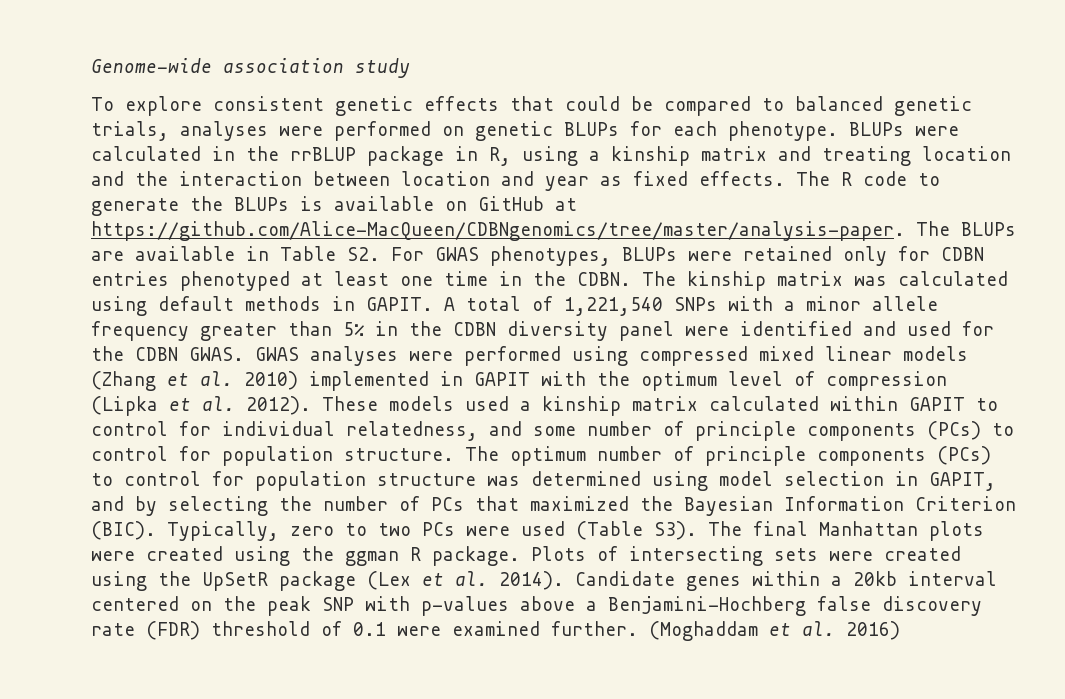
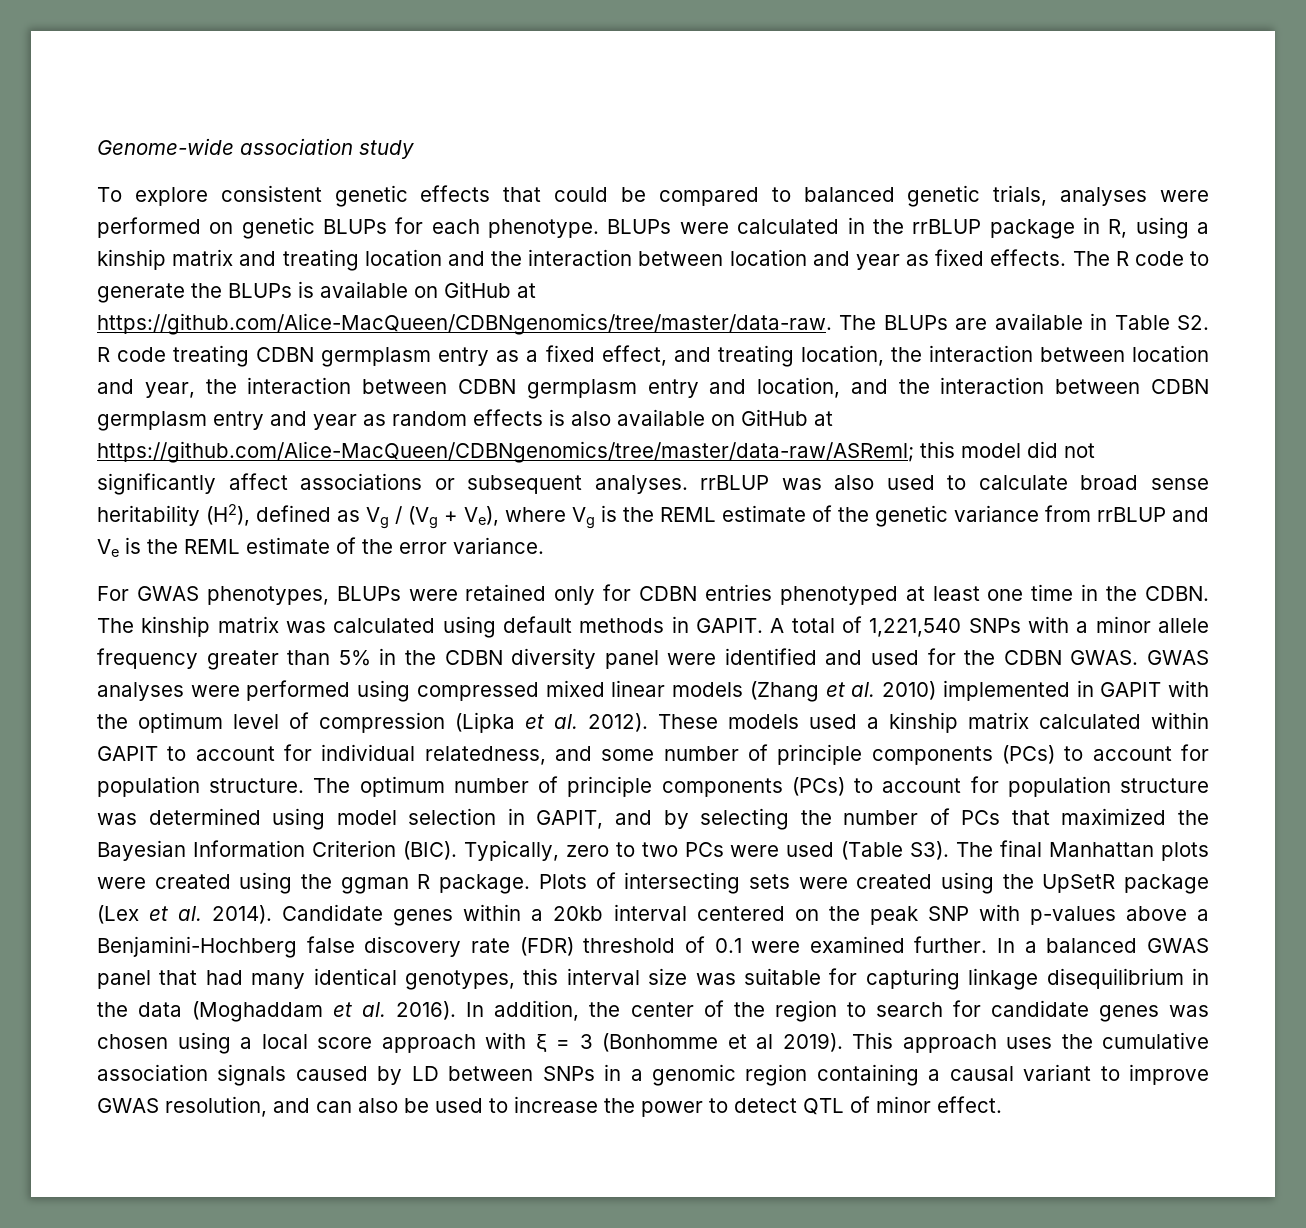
[91,221,905,241] https://github.com/Alice-MacQueen/CDBNgenomics/tree/master/analysis-paper. -> [97,313,832,335] https://github.com/Alice-MacQueen/CDBNgenomics/tree/master/data-raw.
(380, 254) none -> [97,345,1209,367] [97,377,1210,399] [97,409,833,431] [97,441,1095,463] [97,473,1209,495] [97,504,1209,529] [97,537,544,557] R code treating CDBN germplasm entry as a fixed effect, and treating location, the interaction between location and year, the interaction between CDBN germplasm entry and location, and the interaction between CDBN germplasm entry and year as random effects is also available on GitHub at https://github.com/Alice-MacQueen/CDBNgenomics/tree/master/data-raw/ASReml; this model did not significantly affect associations or subsequent analyses. rrBLUP was also used to calculate broad sense heritability (H2), defined as Vg / (Vg + Ve), where Vg is the REML estimate of the genetic variance from rrBLUP and Ve is the REML estimate of the error variance. //
[91,421,168,436] control -> [195,746,275,761] account
[91,446,168,461] control -> [1092,746,1172,761] account
[124,471,201,486] control -> [882,778,962,793] account
[649,621,900,641] (Moghaddam et al. 2016) -> [997,938,1209,953] [97,968,1209,990] [97,1000,1209,1022] [97,1032,1209,1054] [97,1064,1209,1086] [97,1096,1002,1117] In a balanced GWAS panel that had many identical genotypes, this interval size was suitable for capturing linkage disequilibrium in the data (Moghaddam et al. 2016). In addition, the center of the region to search for candidate genes was chosen using a local score approach with ξ = 3 (Bonhomme et al 2019). This approach uses the cumulative association signals caused by LD between SNPs in a genomic region containing a causal variant to improve GWAS resolution, and can also be used to increase the power to detect QTL of minor effect.

